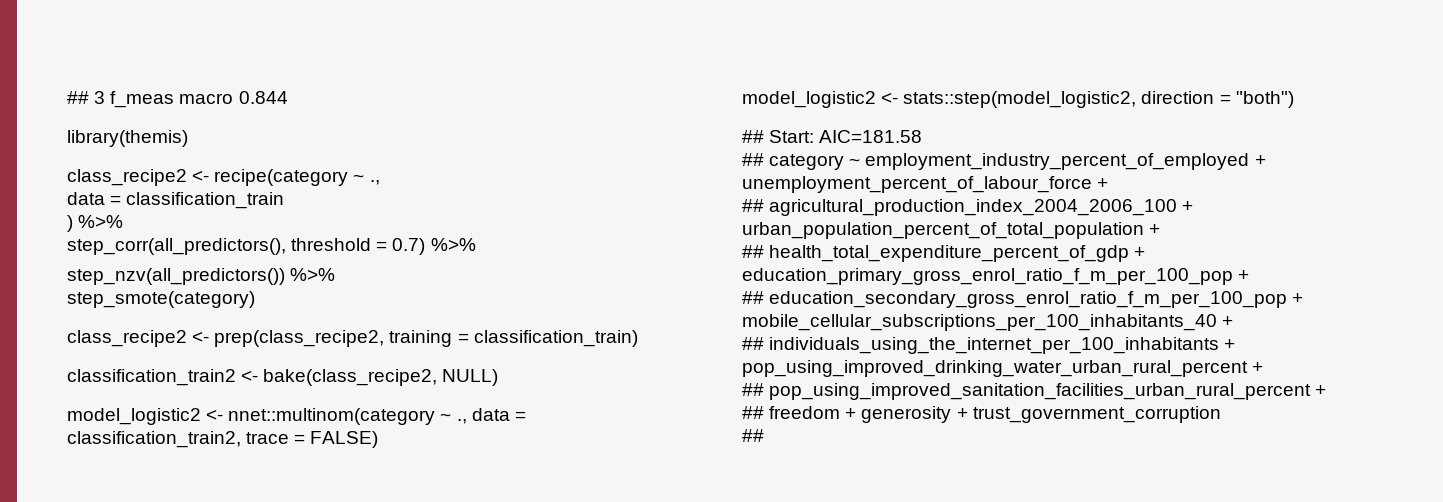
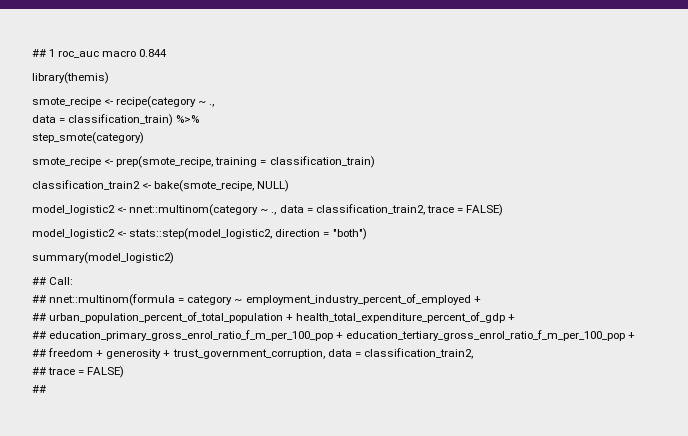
[67,91,175,108] ## 3 f_meas -> [32,49,100,58] ## 1 roc_auc
[67,169,187,186] class_recipe2 -> [32,97,101,107] smote_recipe
[126,192,285,209] [67,215,124,232] [67,238,476,255] [67,268,285,285] classification_train // ) %>% // step_corr(all_predictors(), threshold = 0.7) %>% // step_nzv(all_predictors()) -> [68,114,174,126] classification_train)
[67,330,385,347] class_recipe2 <- prep(class_recipe2, -> [32,156,214,168] smote_recipe <- prep(smote_recipe,
[263,369,438,386] bake(class_recipe2, -> [154,180,255,192] bake(smote_recipe,
[742,130,923,143] [742,153,1266,170] [742,176,1109,193] [742,199,1194,216] [742,222,1161,239] [742,245,1146,262] [742,268,1250,285] [742,291,1304,308] [742,314,1234,331] [742,337,1236,354] [742,360,1264,377] [742,383,1312,400] ## Start: AIC=181.58 // ## category ~ employment_industry_percent_of_employed + unemployment_percent_of_labour_force + // ## agricultural_production_index_2004_2006_100 + urban_population_percent_of_total_population + // ## health_total_expenditure_percent_of_gdp + education_primary_gross_enrol_ratio_f_m_per_100_pop + // ## education_secondary_gross_enrol_ratio_f_m_per_100_pop + mobile_cellular_subscriptions_per_100_inhabitants_40 + // ## individuals_using_the_internet_per_100_inhabitants + pop_using_improved_drinking_water_urban_rural_percent + // ## pop_using_improved_sanitation_facilities_urban_rural_percent -> [32,252,174,264] [32,277,74,285] [32,294,481,306] [32,312,516,323] [32,330,626,341] summary(model_logistic2) // ## Call: // ## nnet::multinom(formula = category ~ employment_industry_percent_of_employed + // ## urban_population_percent_of_total_population + health_total_expenditure_percent_of_gdp + // ## education_primary_gross_enrol_ratio_f_m_per_100_pop + education_tertiary_gross_enrol_ratio_f_m_per_100_pop
[972,406,1221,423] trust_government_corruption -> [172,348,473,359] [32,366,125,378] trust_government_corruption, data = classification_train2, // ## trace = FALSE)

